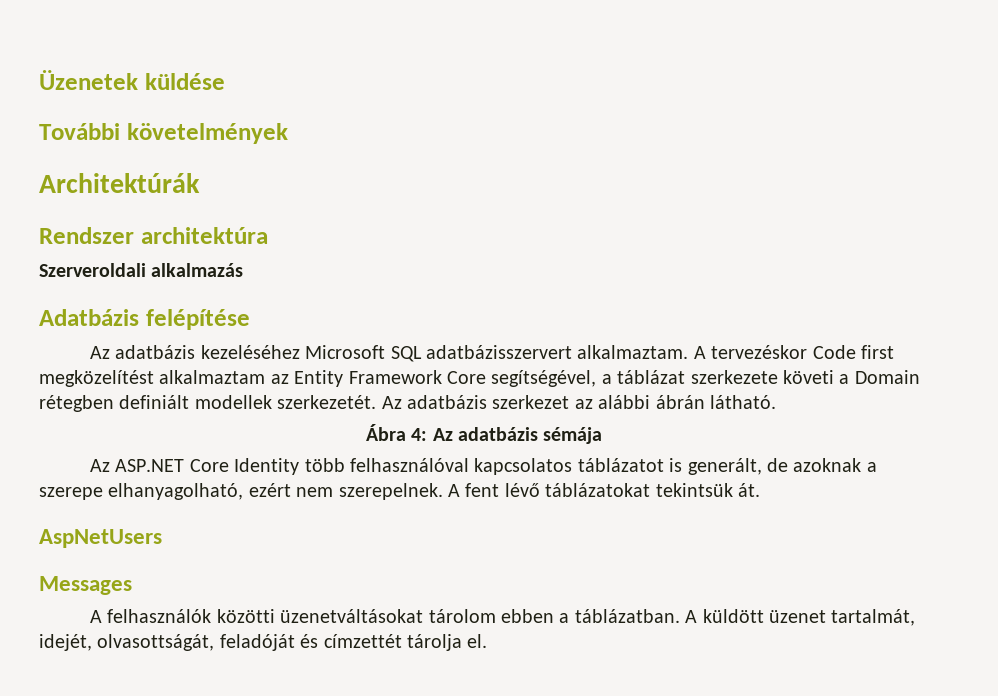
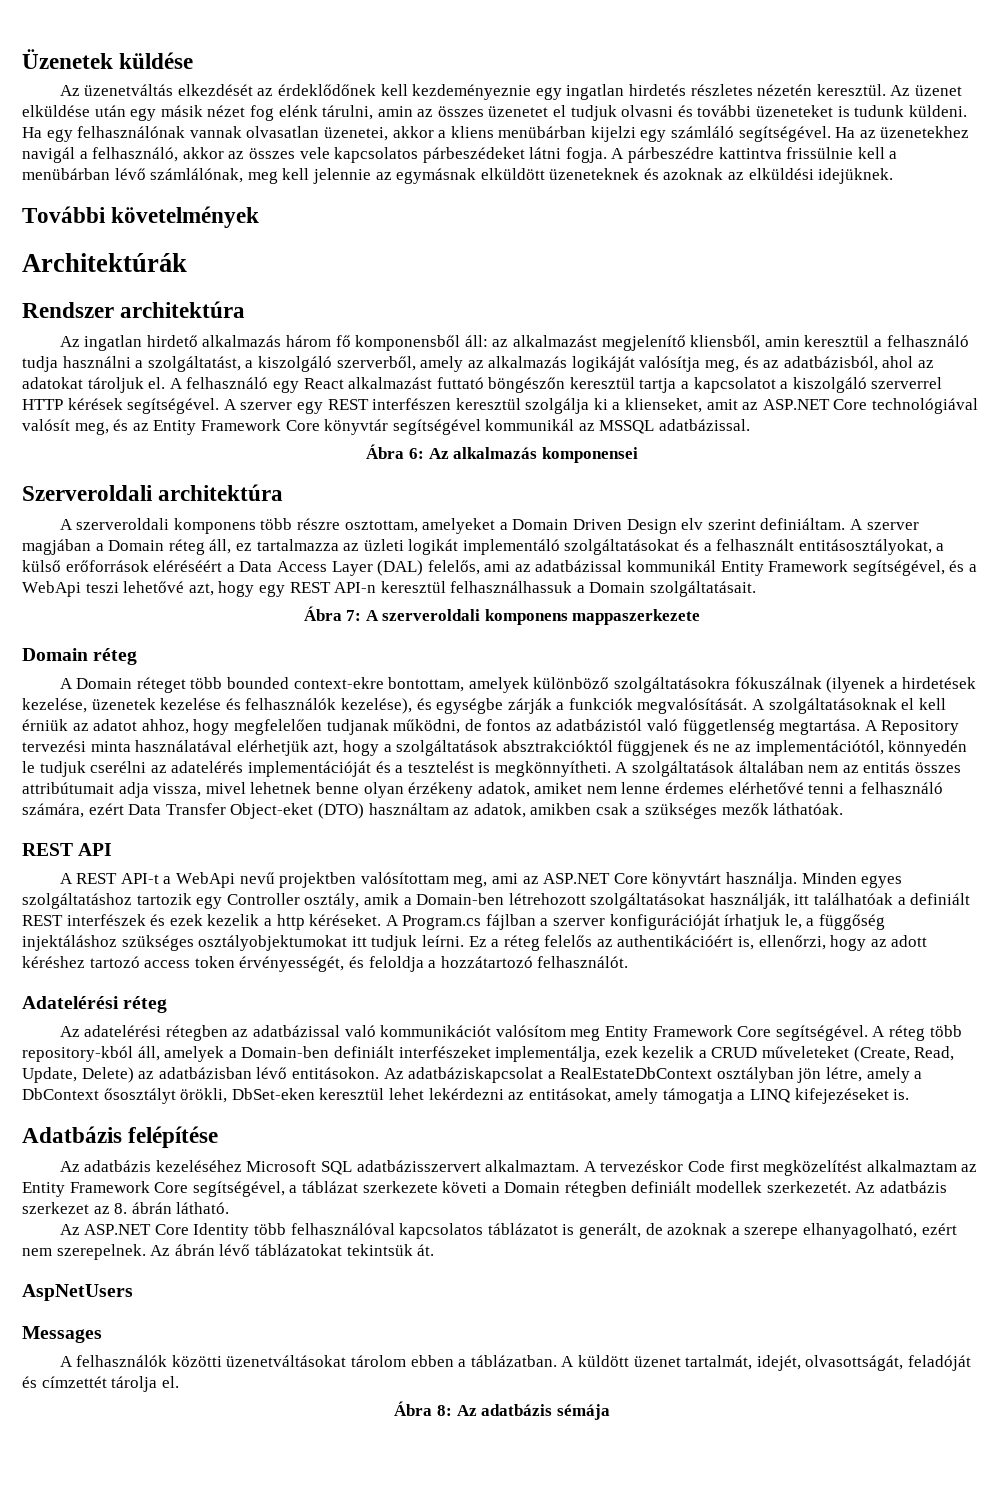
(225, 81) none -> [59,84,962,100] [22,105,967,121] [22,126,970,142] [22,147,898,163] [22,168,894,184] // Az üzenetváltás elkezdését az érdeklődőnek kell kezdeményeznie egy ingatlan hirdetés részletes nézetén keresztül. Az üzenet elküldése után egy másik nézet fog elénk tárulni, amin az összes üzenetet el tudjuk olvasni és további üzeneteket is tudunk küldeni. Ha egy felhasználónak vannak olvasatlan üzenetei, akkor a kliens menübárban kijelzi egy számláló segítségével. Ha az üzenetekhez navigál a felhasználó, akkor az összes vele kapcsolatos párbeszédeket látni fogja. A párbeszédre kattintva frissülnie kell a menübárban lévő számlálónak, meg kell jelennie az egymásnak elküldött üzeneteknek és azoknak az elküldési idejüknek.
[39,263,244,277] Szerveroldali alkalmazás -> [59,335,969,351] [22,356,935,372] [22,377,943,393] [22,398,979,414] [22,419,751,435] [366,444,638,463] [22,484,284,501] [59,518,919,534] [22,539,945,555] [22,560,978,576] [22,581,757,597] [303,606,701,625] [22,648,138,665] [59,677,977,693] [22,698,946,714] [22,719,960,735] [22,740,968,756] [22,761,962,777] [22,782,944,798] [22,803,844,819] [22,843,113,856] [59,872,903,888] [22,893,971,909] [22,914,886,930] [22,935,928,951] [22,956,629,972] [22,996,168,1013] [59,1025,962,1041] [22,1046,955,1062] [22,1067,923,1083] [22,1088,910,1104] Az ingatlan hirdető alkalmazás három fő komponensből áll: az alkalmazást megjelenítő kliensből, amin keresztül a felhasználó tudja használni a szolgáltatást, a kiszolgáló szerverből, amely az alkalmazás logikáját valósítja meg, és az adatbázisból, ahol az adatokat tároljuk el. A felhasználó egy React alkalmazást futtató böngészőn keresztül tartja a kapcsolatot a kiszolgáló szerverrel HTTP kérések segítségével. A szerver egy REST interfészen keresztül szolgálja ki a klienseket, amit az ASP.NET Core technológiával valósít meg, és az Entity Framework Core könyvtár segítségével kommunikál az MSSQL adatbázissal. // Ábra 6: Az alkalmazás komponensei // Szerveroldali architektúra // A szerveroldali komponens több részre osztottam, amelyeket a Domain Driven Design elv szerint definiáltam. A szerver magjában a Domain réteg áll, ez tartalmazza az üzleti logikát implementáló szolgáltatásokat és a felhasznált entitásosztályokat, a külső erőforrások eléréséért a Data Access Layer (DAL) felelős, ami az adatbázissal kommunikál Entity Framework segítségével, és a WebApi teszi lehetővé azt, hogy egy REST API-n keresztül felhasználhassuk a Domain szolgáltatásait. // Ábra 7: A szerveroldali komponens mappaszerkezete // Domain réteg // A Domain réteget több bounded context-ekre bontottam, amelyek különböző szolgáltatásokra fókuszálnak (ilyenek a hirdetések kezelése, üzenetek kezelése és felhasználók kezelése), és egységbe zárják a funkciók megvalósítását. A szolgáltatásoknak el kell érniük az adatot ahhoz, hogy megfelelően tudjanak működni, de fontos az adatbázistól való függetlenség megtartása. A Repository tervezési minta használatával elérhetjük azt, hogy a szolgáltatások absztrakcióktól függjenek és ne az implementációtól, könnyedén le tudjuk cserélni az adatelérés implementációját és a tesztelést is megkönnyítheti. A szolgáltatások általában nem az entitás összes attribútumait adja vissza, mivel lehetnek benne olyan érzékeny adatok, amiket nem lenne érdemes elérhetővé tenni a felhasználó számára, ezért Data Transfer Object-eket (DTO) használtam az adatok, amikben csak a szükséges mezők láthatóak. // REST API // A REST API-t a WebApi nevű projektben valósítottam meg, ami az ASP.NET Core könyvtárt használja. Minden egyes szolgáltatáshoz tartozik egy Controller osztály, amik a Domain-ben létrehozott szolgáltatásokat használják, itt találhatóak a definiált REST interfészek és ezek kezelik a http kéréseket. A Program.cs fájlban a szerver konfigurációját írhatjuk le, a függőség injektáláshoz szükséges osztályobjektumokat itt tudjuk leírni. Ez a réteg felelős az authentikációért is, ellenőrzi, hogy az adott kéréshez tartozó access token érvényességét, és feloldja a hozzátartozó felhasználót. // Adatelérési réteg // Az adatelérési rétegben az adatbázissal való kommunikációt valósítom meg Entity Framework Core segítségével. A réteg több repository-kból áll, amelyek a Domain-ben definiált interfészeket implementálja, ezek kezelik a CRUD műveleteket (Create, Read, Update, Delete) az adatbázisban lévő entitásokon. Az adatbáziskapcsolat a RealEstateDbContext osztályban jön létre, amely a DbContext ősosztályt örökli, DbSet-eken keresztül lehet lekérdezni az entitásokat, amely támogatja a LINQ kifejezéseket is.
[598,395,651,409] alábbi -> [114,1203,128,1214] 8.
[365,424,603,444] // Ábra 4: Az adatbázis sémája -> (230, 1208) none
[447,483,500,497] A fent -> [150,1244,215,1256] Az ábrán
(488, 641) none -> [394,1401,610,1420] // Ábra 8: Az adatbázis sémája

